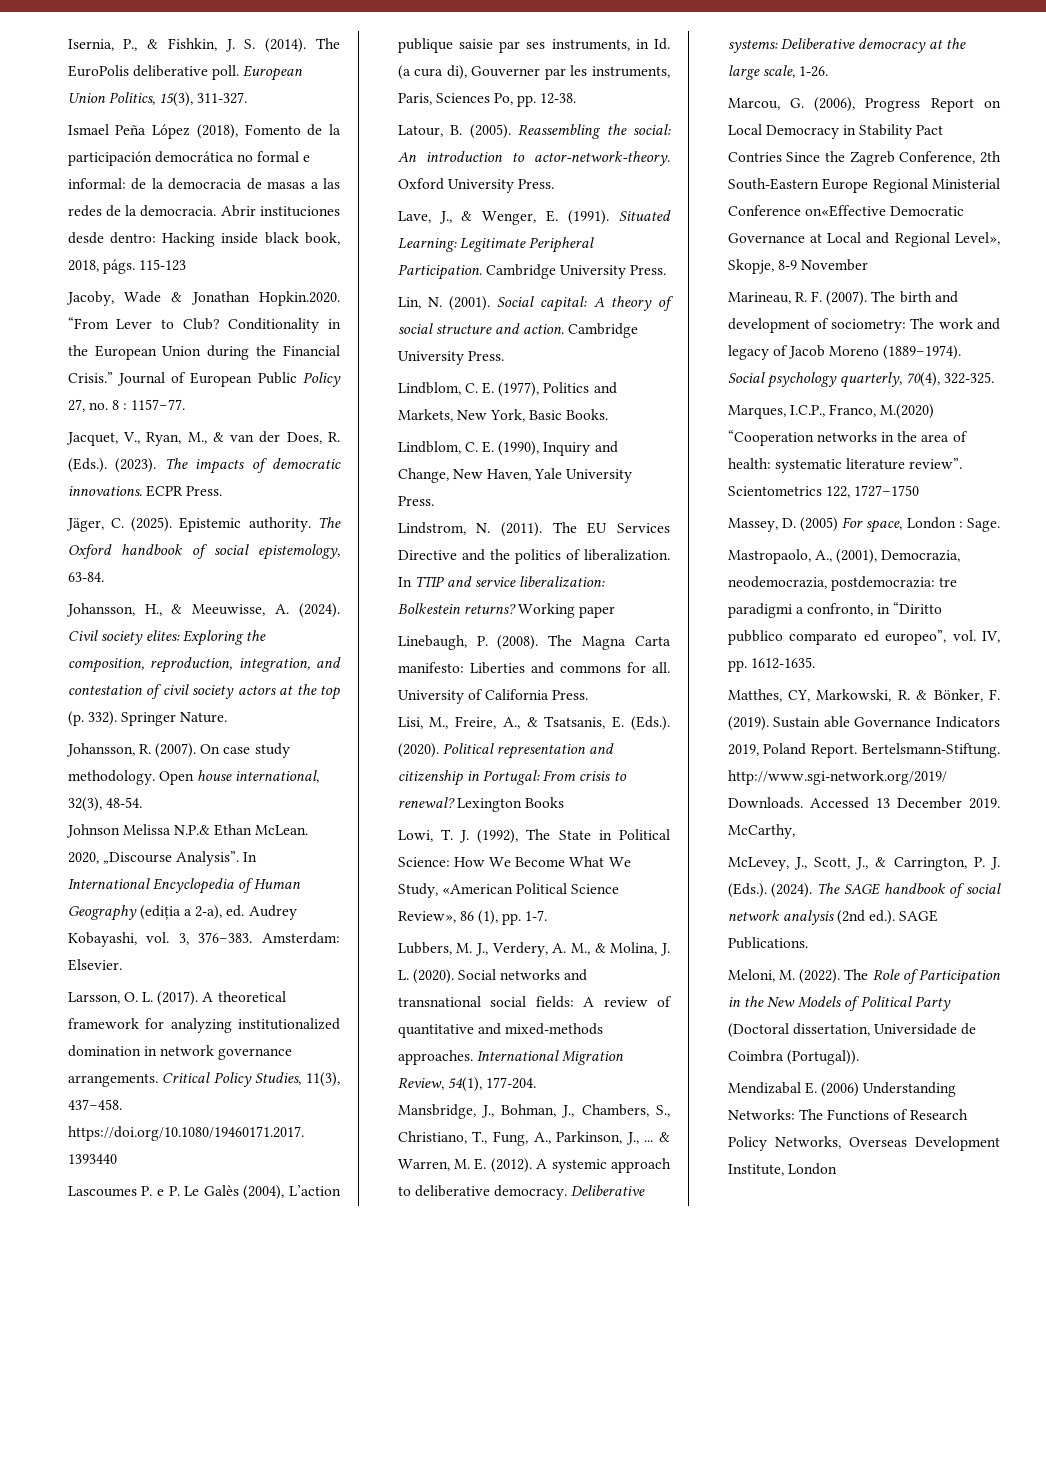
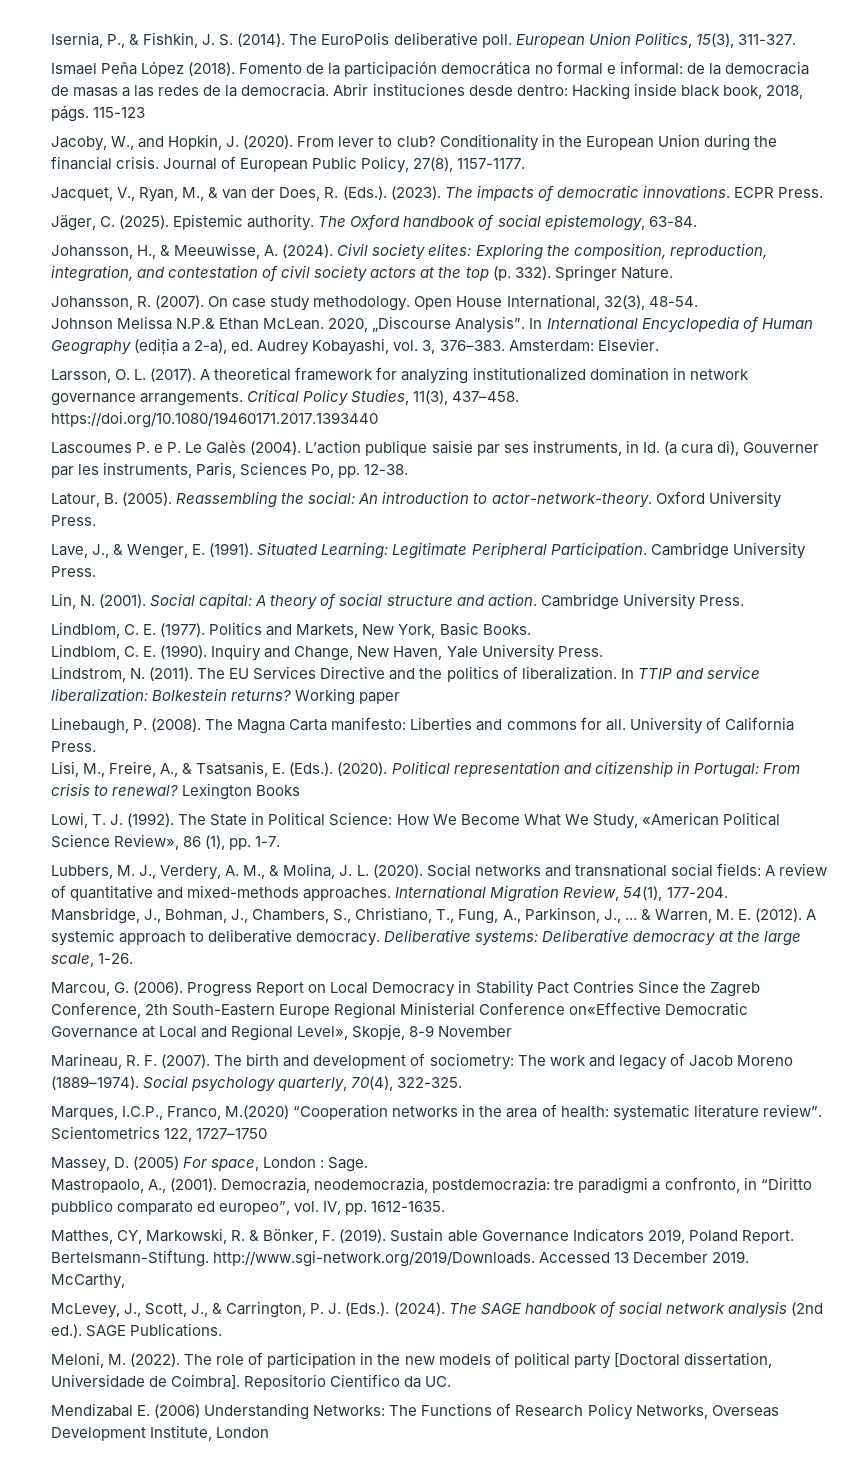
[196,124,238,139] (2018), -> [188,62,236,76] (2018).
[124,291,340,306] [67,317,220,330] Wade & Jonathan Hopkin.2020. “From Lever to Club? -> [111,134,436,150] W., and Hopkin, J. (2020). From lever to club?
[283,345,340,356] [67,372,113,383] Financial Crisis.” -> [51,156,160,170] financial crisis.
[303,372,341,387] [67,399,186,412] Policy 27, no. 8 : 1157–77. -> [361,156,526,173] Policy, 27(8), 1157-1177.
[197,770,320,783] house international, -> [456,294,600,310] House International,
[243,1185,285,1200] (2004), -> [250,441,302,455] (2004).
[498,382,540,397] (1977), -> [160,623,206,637] (1977).
[498,441,540,456] (1990), -> [160,645,208,659] (1990).
[477,829,519,844] (1992), -> [127,813,175,827] (1992).
[814,97,856,112] (2006), -> [133,981,184,995] (2006).
[836,549,878,564] (2001), -> [170,1178,218,1192] (2001).
[872,969,1001,985] [727,996,951,1011] [727,1023,977,1038] [727,1050,859,1065] Role of Participation in the New Models of Political Party (Doctoral dissertation, Universidade de Coimbra (Portugal)). -> [216,1352,772,1369] [51,1374,452,1390] role of participation in the new models of political party [Doctoral dissertation, Universidade de Coimbra]. Repositorio Cientifico da UC.

